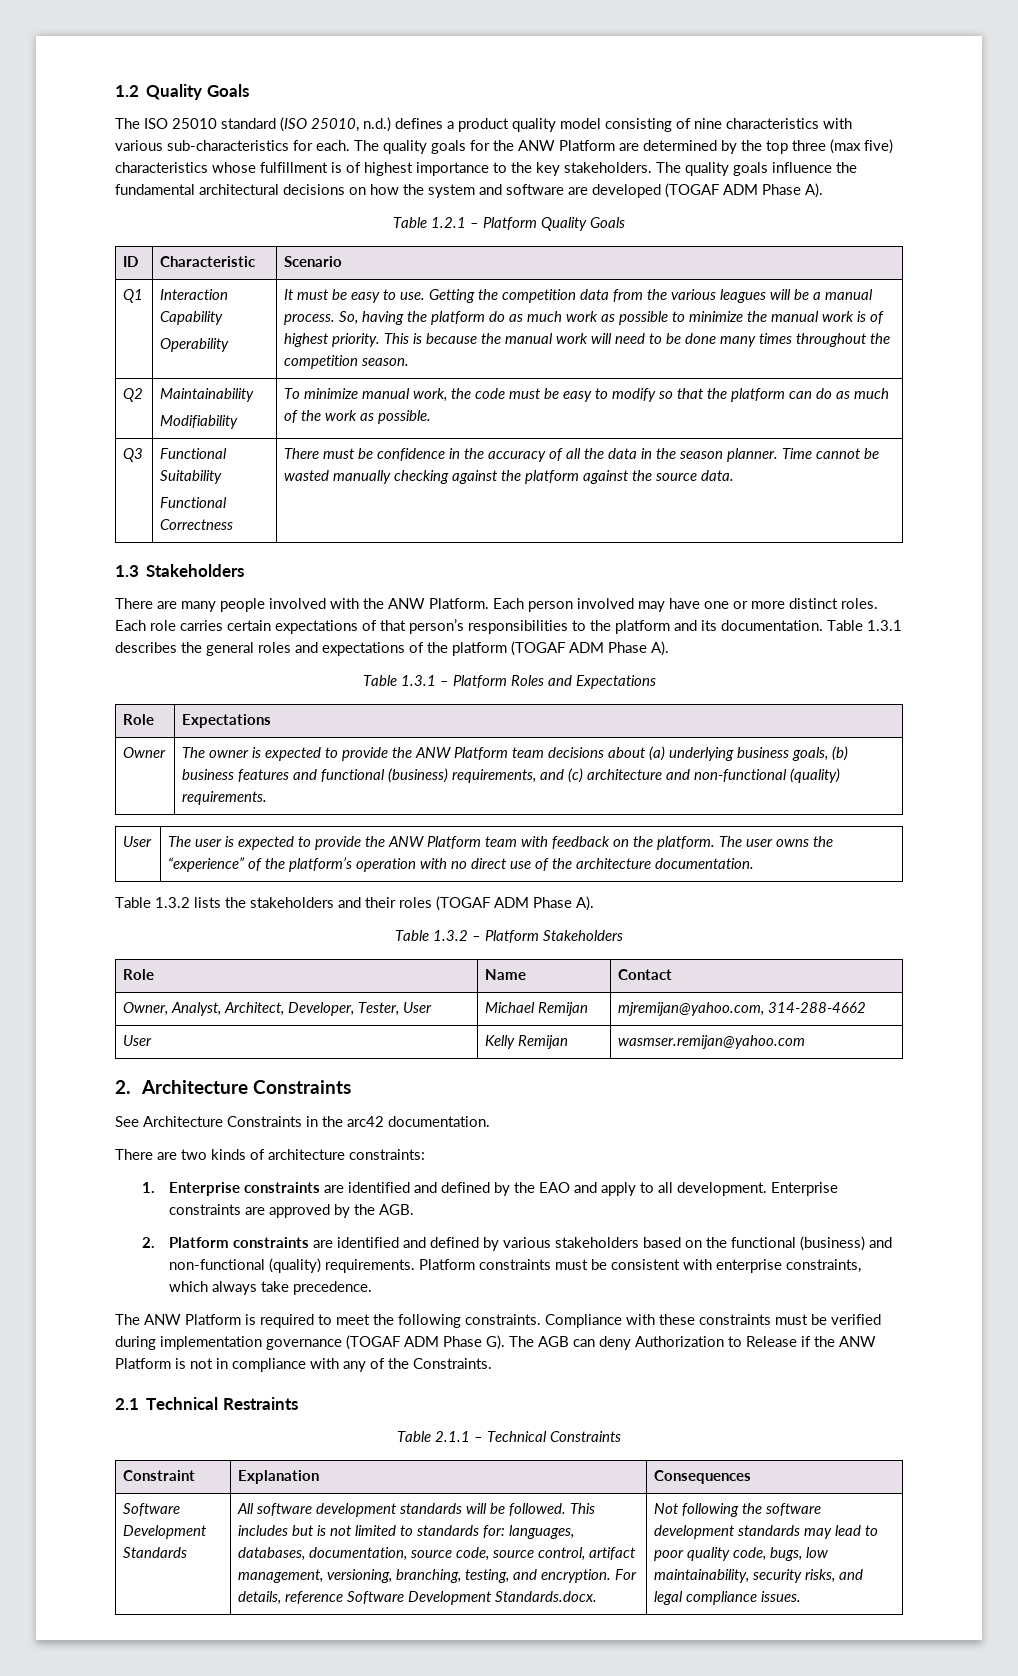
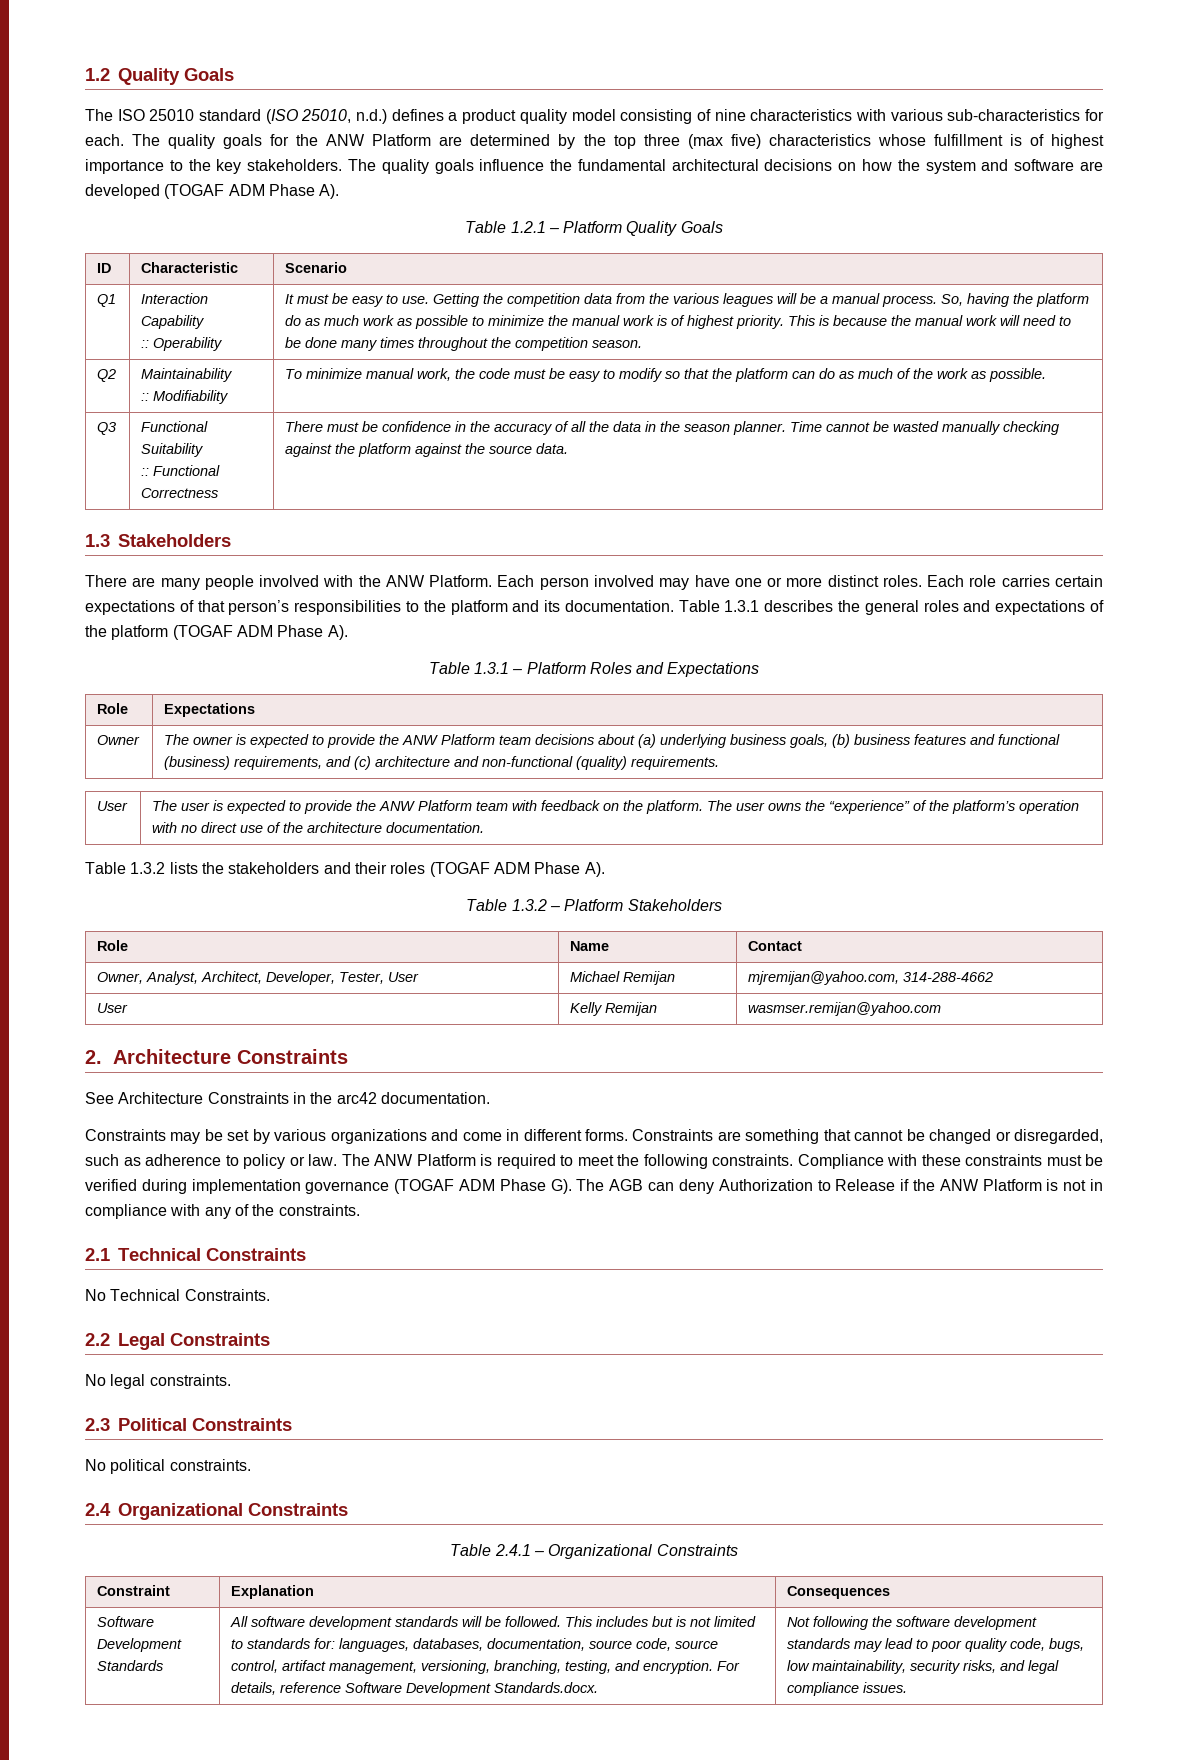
(224, 318) none -> [141,340,150,348] ::
(255, 395) none -> [141,393,150,401] ::
(223, 477) none -> [141,468,150,476] ::
[115,1149,425,1160] [142,1182,839,1196] [169,1204,415,1218] [142,1236,893,1251] [169,1258,862,1273] [169,1281,373,1295] There are two kinds of architecture constraints: // 1. Enterprise constraints are identified and defined by the EAO and apply to all development. Enterprise constraints are approved by the AGB. // 2. Platform constraints are identified and defined by various stakeholders based on the functional (business) and non-functional (quality) requirements. Platform constraints must be consistent with enterprise constraints, which always take precedence. // -> [85,1129,1104,1144] [85,1154,337,1169] Constraints may be set by various organizations and come in different forms. Constraints are something that cannot be changed or disregarded, such as adherence to policy or law.
[413,1358,492,1369] [115,1397,298,1410] [397,1431,547,1442] Constraints. // 2.1 Technical Restraints // Table 2.1.1 – Technical -> [278,1204,360,1216] [85,1248,306,1261] [85,1289,270,1301] [85,1333,270,1350] [85,1374,231,1389] [85,1418,292,1431] [85,1459,251,1474] [85,1503,348,1520] [450,1544,653,1559] constraints. // 2.1 Technical Constraints // No Technical Constraints. // 2.2 Legal Constraints // No legal constraints. // 2.3 Political Constraints // No political constraints. // 2.4 Organizational Constraints // Table 2.4.1 – Organizational

